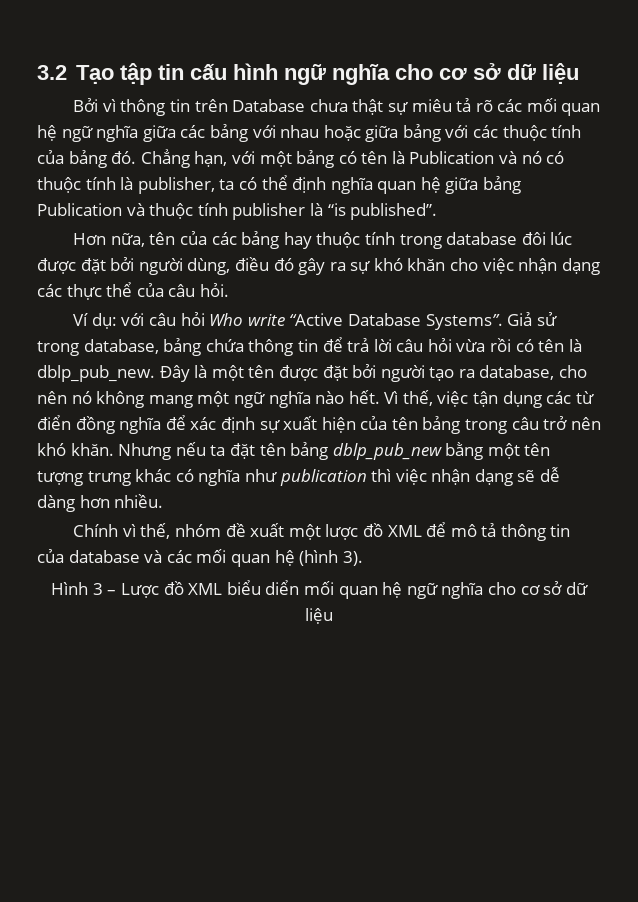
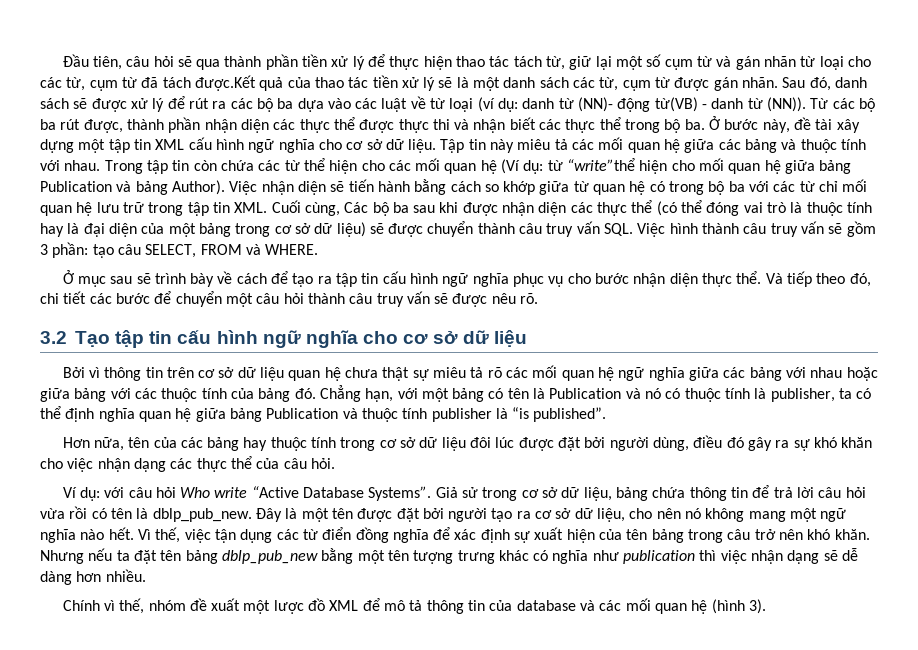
(37, 72) none -> [62,54,871,70] [40,75,867,91] [40,96,875,112] [40,116,860,133] [40,137,866,153] [40,158,852,174] [40,179,868,195] [40,200,872,216] [40,221,876,237] [40,242,319,258] [62,270,871,287] [40,291,539,307] Đầu tiên, câu hỏi sẽ qua thành phần tiền xử lý để thực hiện thao tác tách từ, giữ lại một số cụm từ và gán nhãn từ loại cho các từ, cụm từ đã tách được.Kết quả của thao tác tiền xử lý sẽ là một danh sách các từ, cụm từ được gán nhãn. Sau đó, danh sách sẽ được xử lý để rút ra các bộ ba dựa vào các luật về từ loại (ví dụ: danh từ (NN)- động từ(VB) - danh từ (NN)). Từ các bộ ba rút được, thành phần nhận diện các thực thể được thực thi và nhận biết các thực thể trong bộ ba. Ở bước này, đề tài xây dựng một tập tin XML cấu hình ngữ nghĩa cho cơ sở dữ liệu. Tập tin này miêu tả các mối quan hệ giữa các bảng và thuộc tính với nhau. Trong tập tin còn chứa các từ thể hiện cho các mối quan hệ (Ví dụ: từ “write”thể hiện cho mối quan hệ giữa bảng Publication và bảng Author). Việc nhận diện sẽ tiến hành bằng cách so khớp giữa từ quan hệ có trong bộ ba với các từ chỉ mối quan hệ lưu trữ trong tập tin XML. Cuối cùng, Các bộ ba sau khi được nhận diện các thực thể (có thể đóng vai trò là thuộc tính hay là đại diện của một bảng trong cơ sở dữ liệu) sẽ được chuyển thành câu truy vấn SQL. Việc hình thành câu truy vấn sẽ gồm 3 phần: tạo câu SELECT, FROM và WHERE. // Ở mục sau sẽ trình bày về cách để tạo ra tập tin cấu hình ngữ nghĩa phục vụ cho bước nhận diện thực thể. Và tiếp theo đó, chi tiết các bước để chuyển một câu hỏi thành câu truy vấn sẽ được nêu rõ. //
[232,99,306,112] Database -> [198,367,341,381] cơ sở dữ liệu quan hệ
[446,232,518,245] database -> [379,437,466,451] cơ sở dữ liệu
[83,339,159,354] database, -> [521,487,612,501] cơ sở dữ liệu,
[479,365,555,380] database, -> [535,508,626,522] cơ sở dữ liệu,
[51,580,588,599] [305,608,333,624] // Hình 3 – Lược đồ XML biểu diển mối quan hệ ngữ nghĩa cho cơ sở dữ liệu -> (766, 606) none

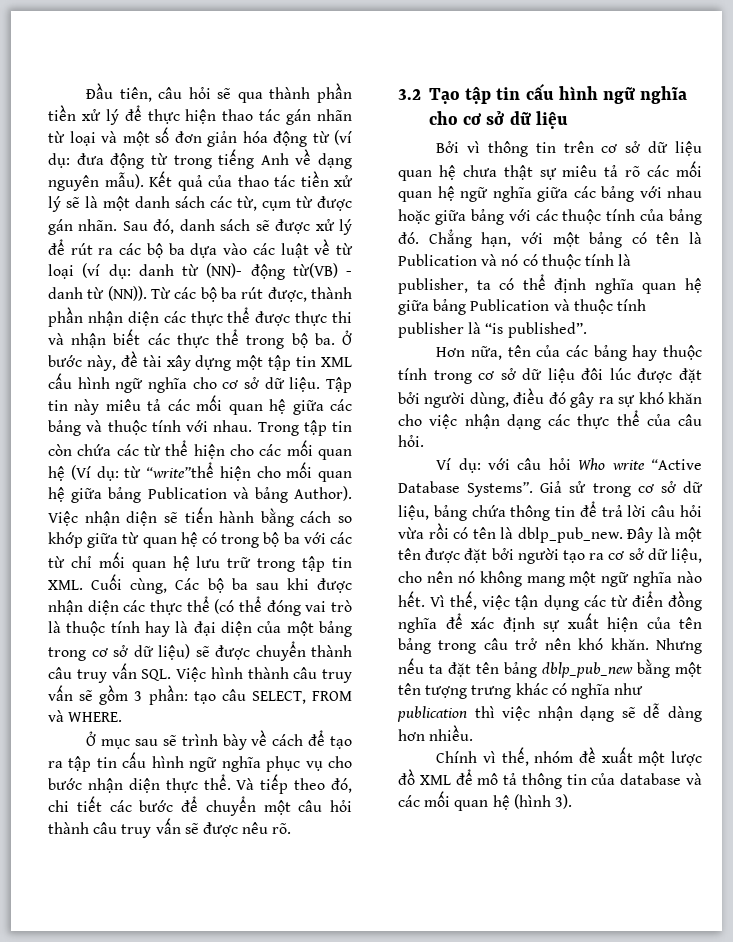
[513,54,871,70] [40,75,256,91] tách từ, giữ lại một số cụm từ và gán nhãn từ loại cho các từ, cụm từ đã tách được.Kết -> [286,109,352,125] [48,127,352,147] [48,149,352,169] [48,171,172,191] gán nhãn từ loại và một số đơn giản hóa động từ (ví dụ: đưa động từ trong tiếng Anh về dạng nguyên mẫu). Kết

